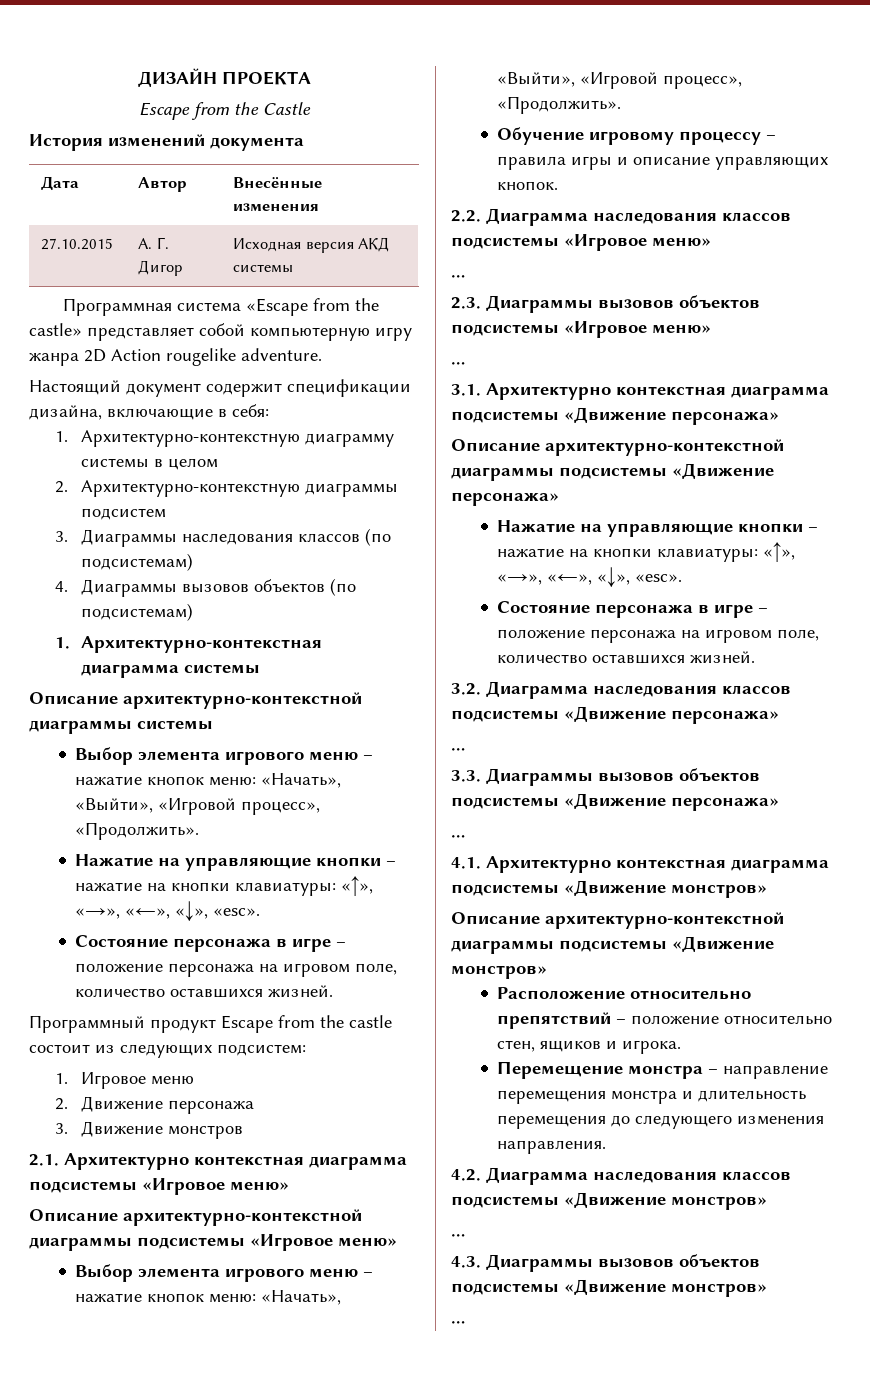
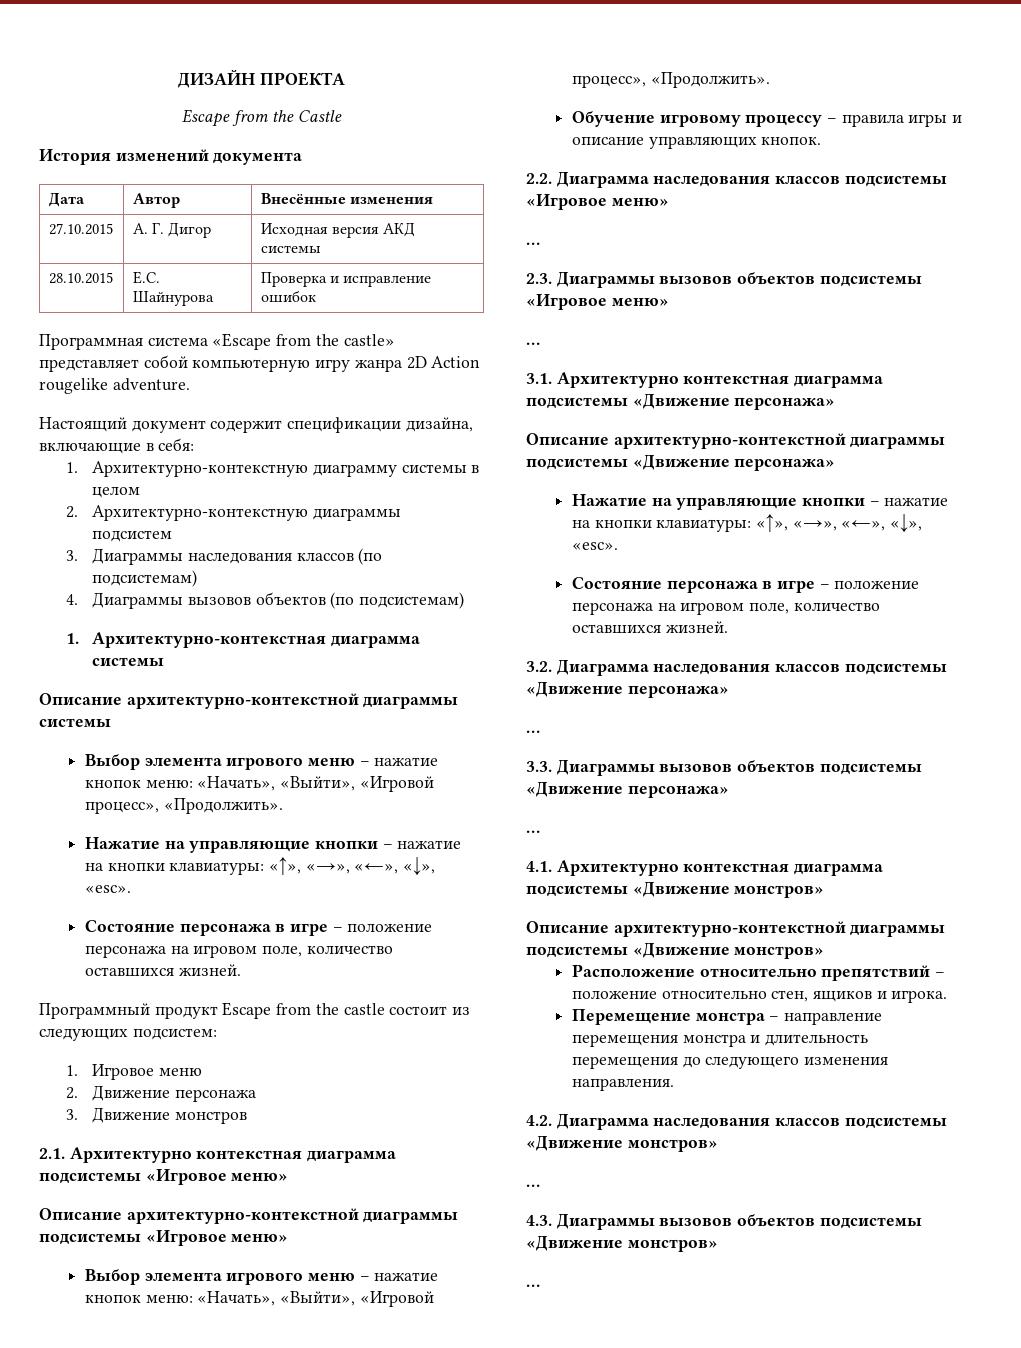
(294, 268) none -> [48,272,113,284] [132,271,160,284] [132,291,214,306] [260,272,432,287] [260,290,316,303] // 28.10.2015 | Е.С. Шайнурова | Проверка и исправление ошибок

